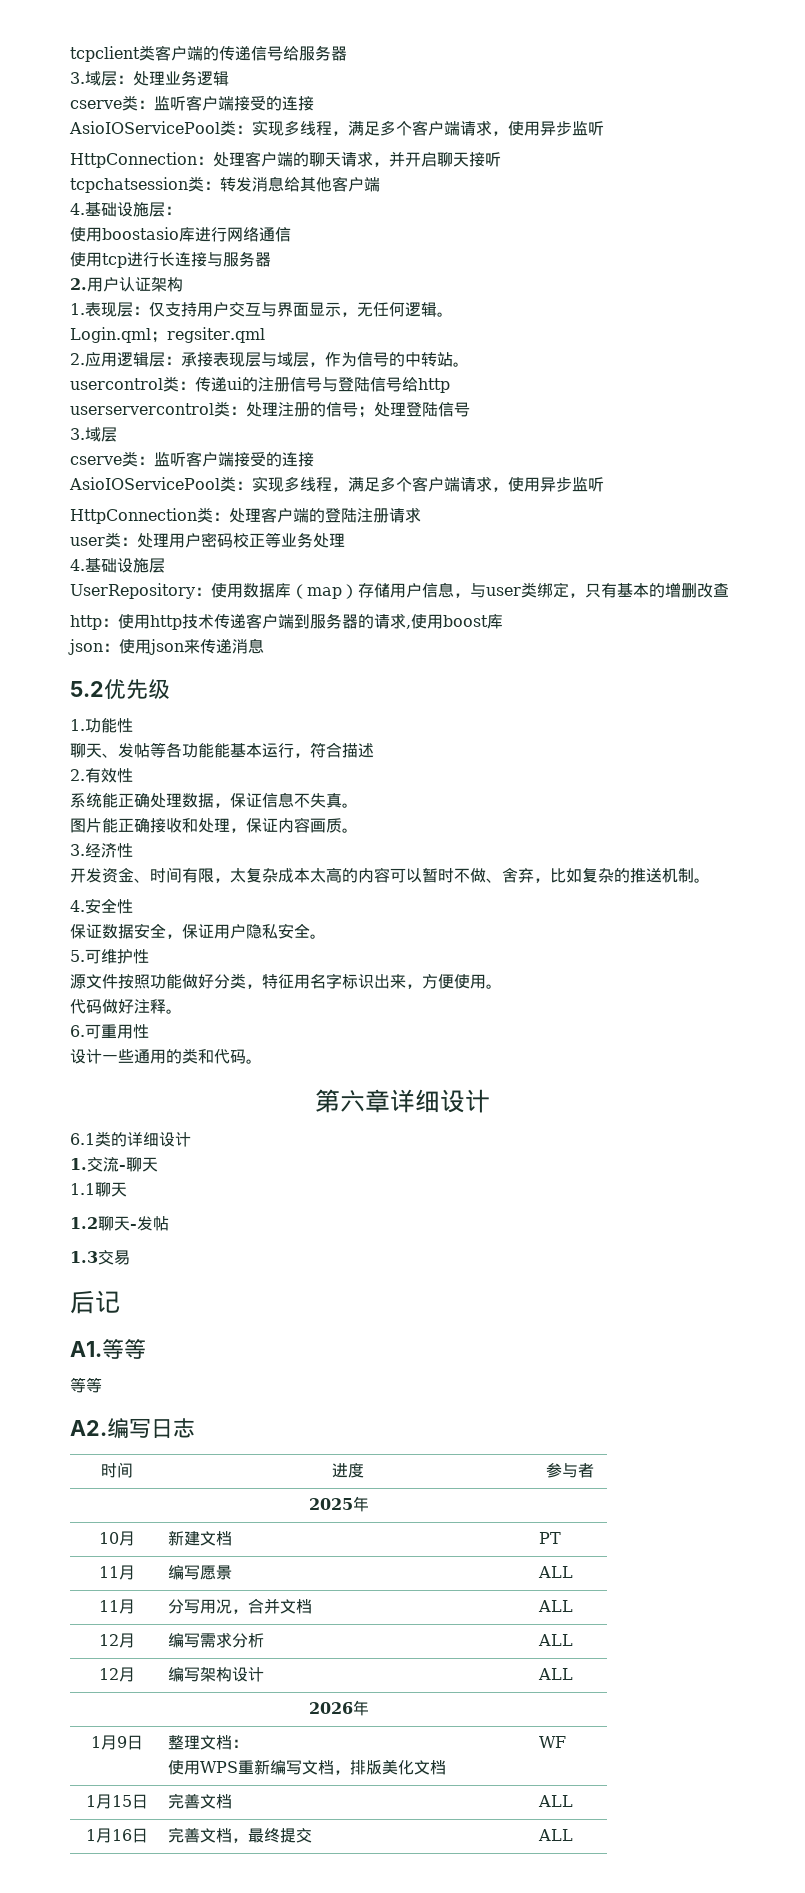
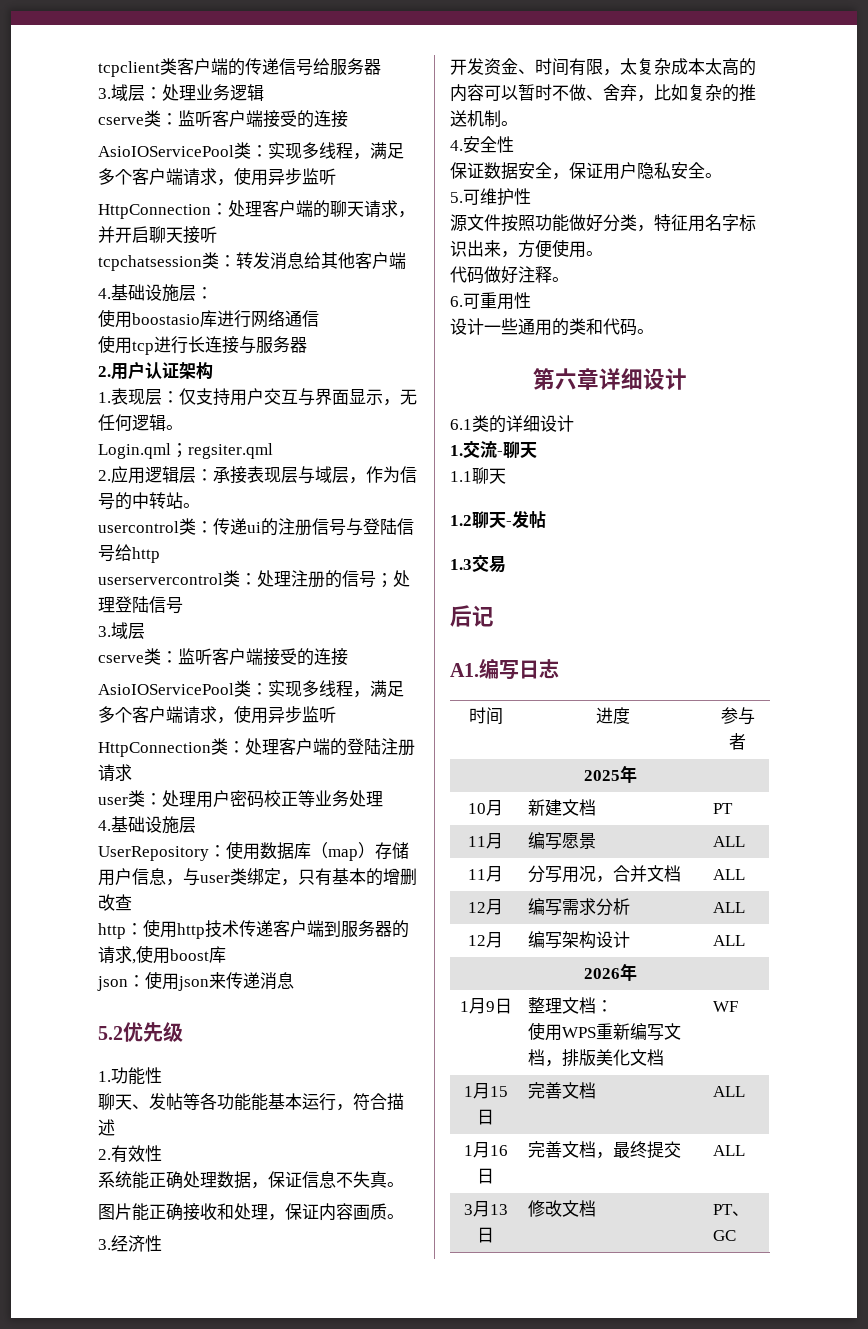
[102,1339,146,1359] [70,1377,102,1393] [70,1420,107,1436] 等等 // 等等 // A2. -> (479, 670) none
(574, 1835) none -> [463,1201,508,1217] [477,1227,494,1243] [527,1200,596,1217] [712,1204,749,1216] [712,1230,736,1241] // 3月13日 | 修改文档 | PT、GC

